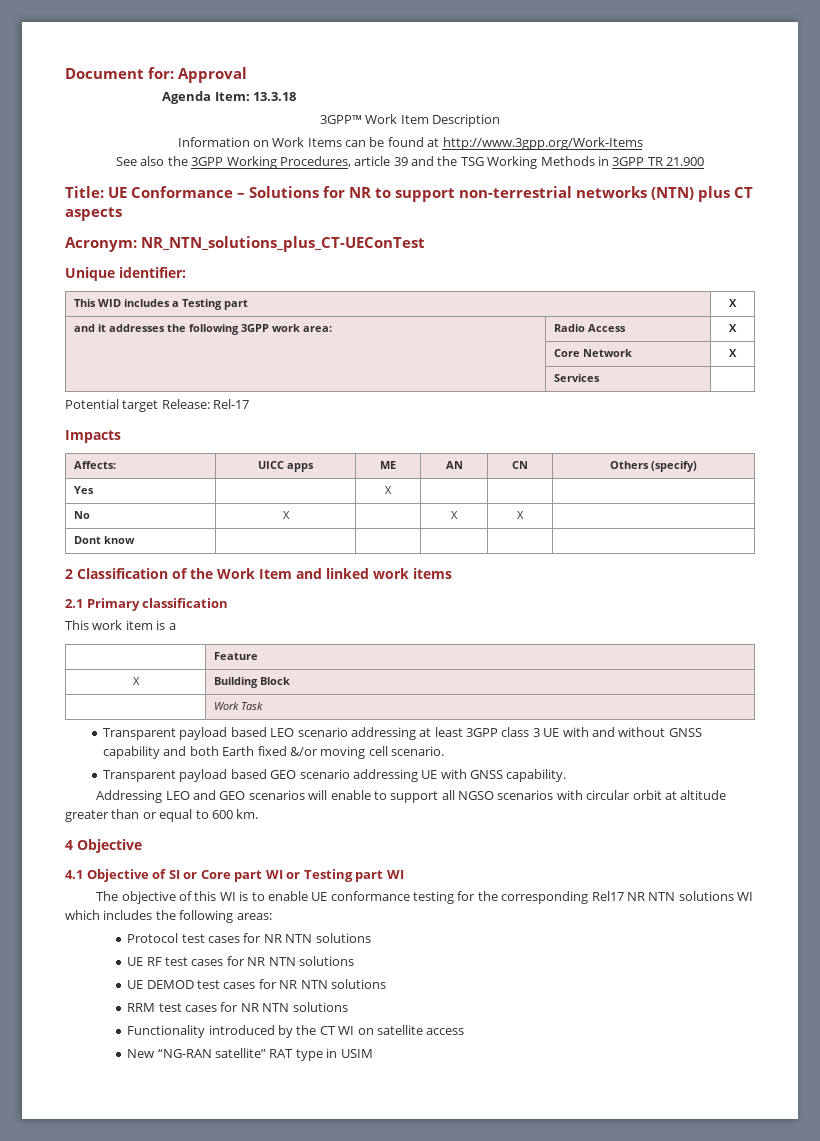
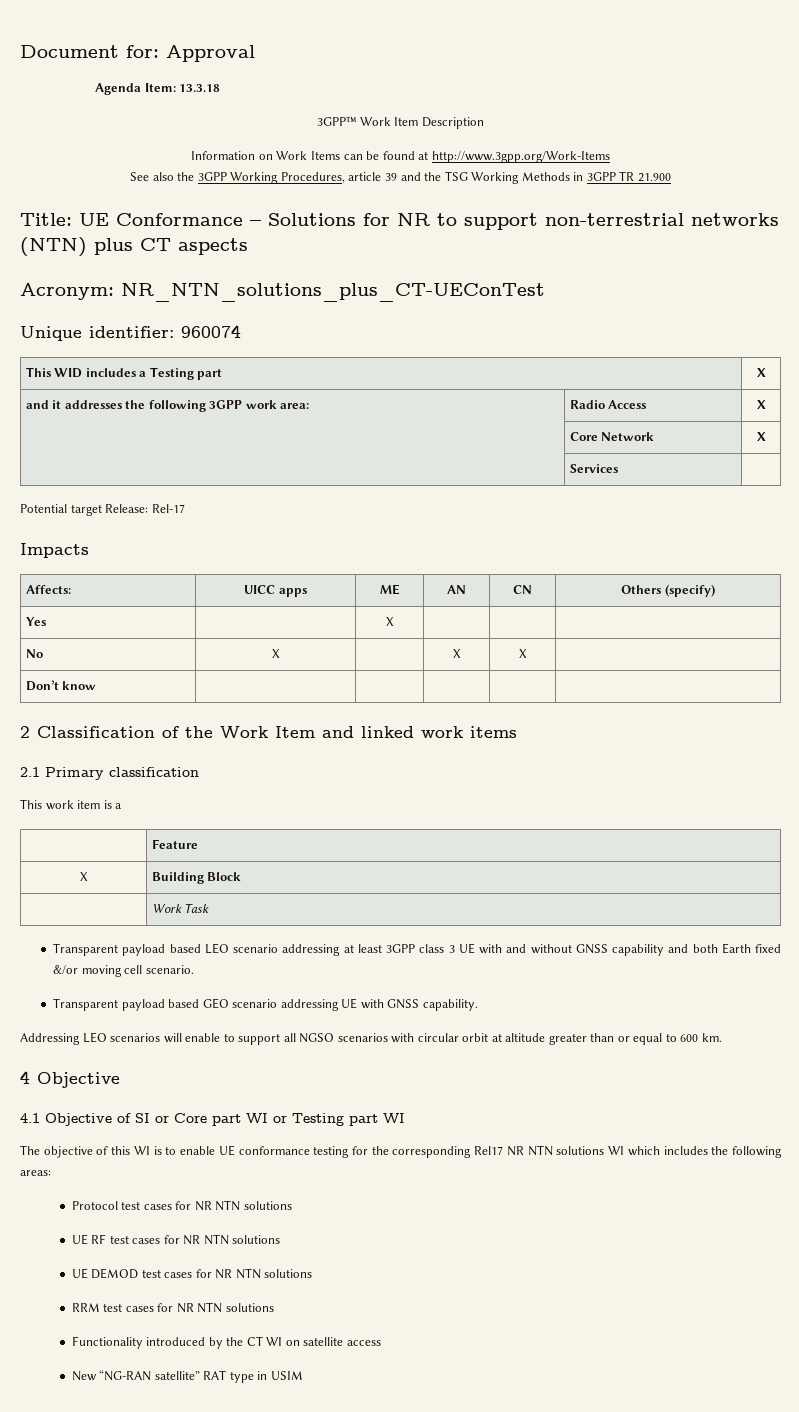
(186, 272) none -> [181,325,241,338] 960074
[73,536,101,544] Dont -> [25,680,59,691] Don’t
[193,790,246,800] and GEO -> (107, 1037) none

